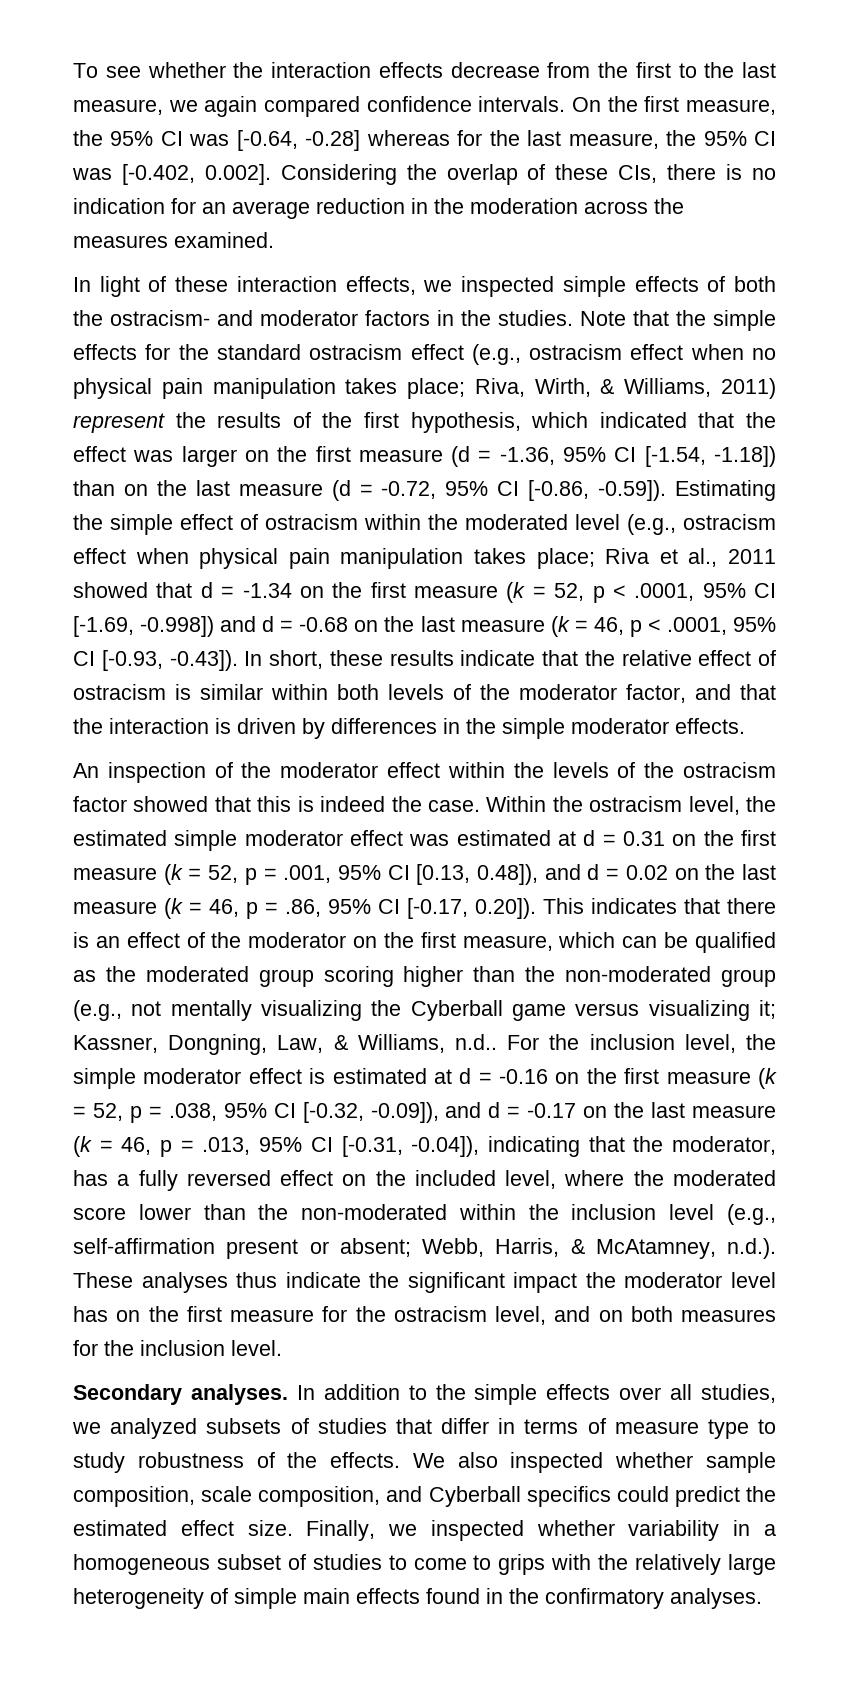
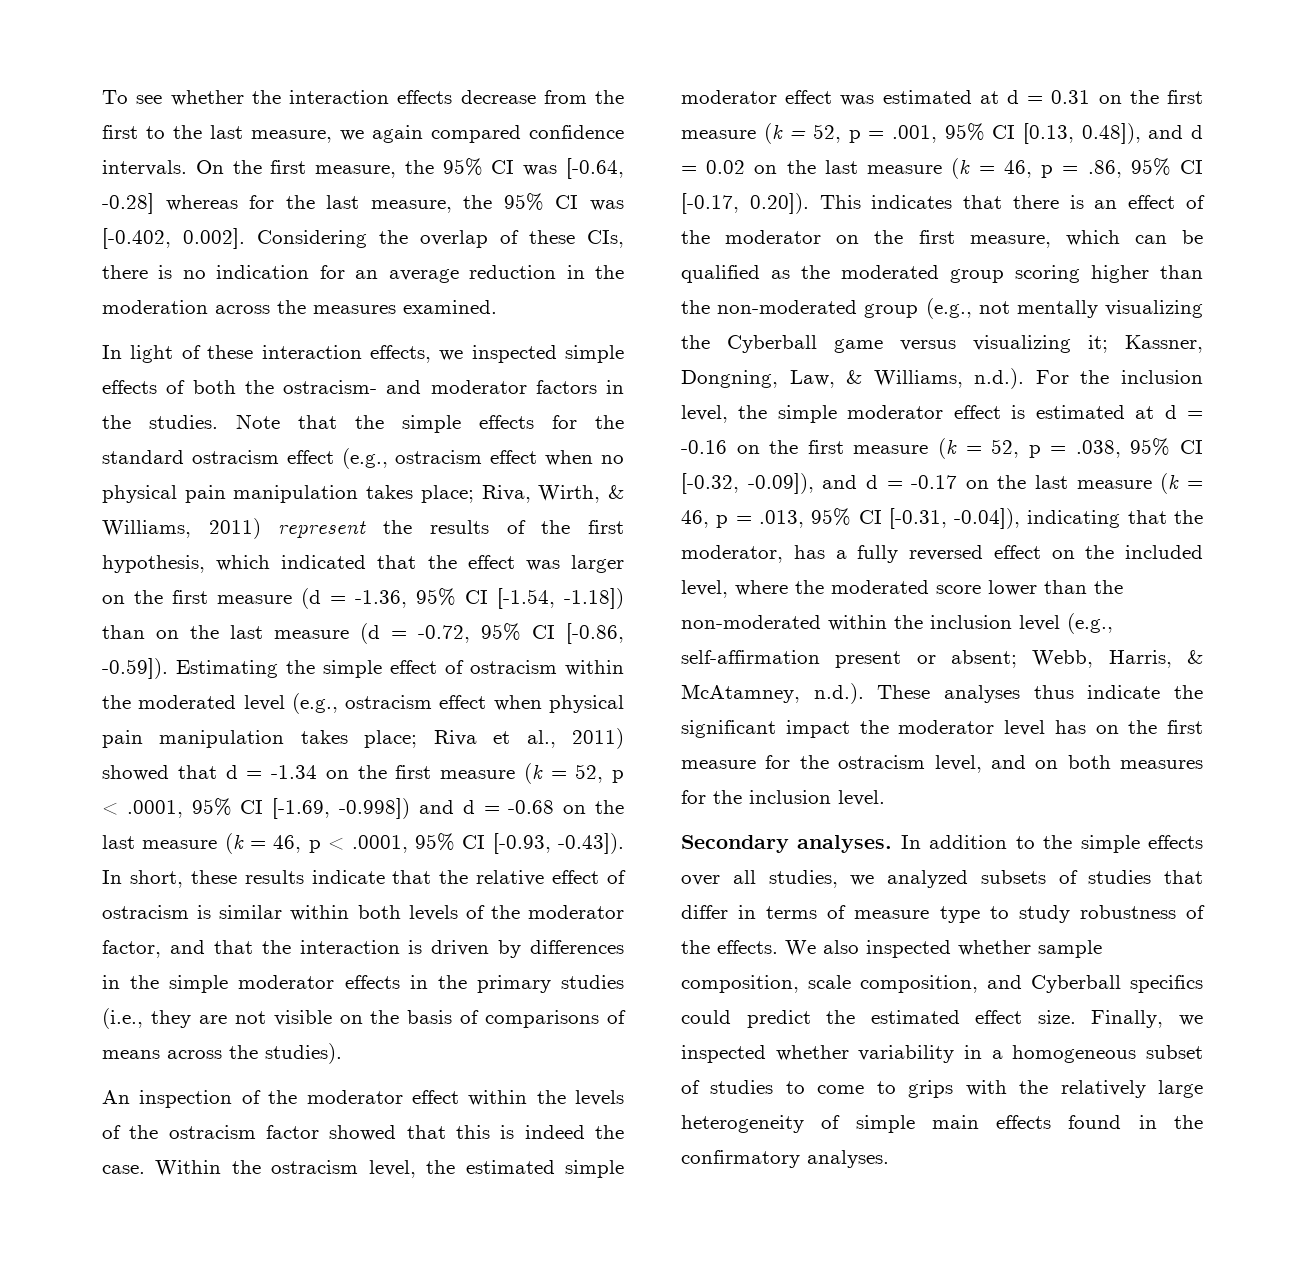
[728,549,777,564] 2011 -> [572,728,625,749] 2011)
[675,718,745,734] effects. -> [344,975,624,993] [102,1008,626,1029] [102,1043,342,1064] effects in the primary studies (i.e., they are not visible on the basis of comparisons of means across the studies).
[454,1034,497,1050] n.d.. -> [974,368,1025,389] n.d.).

